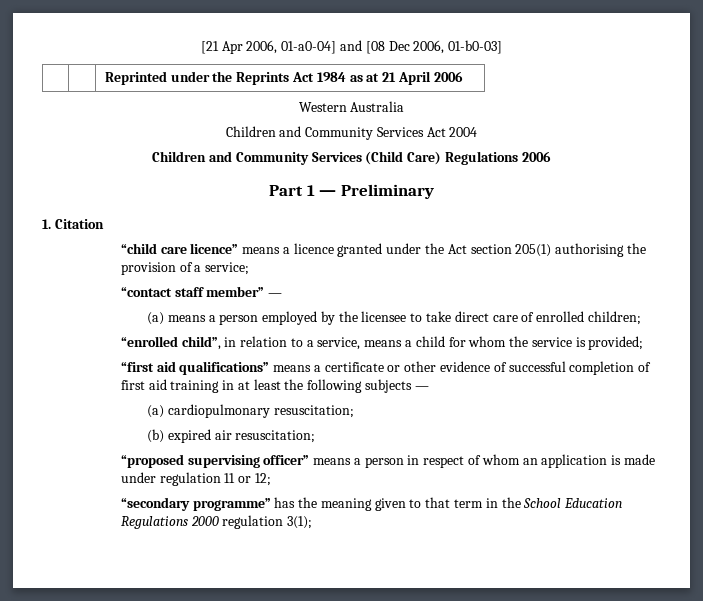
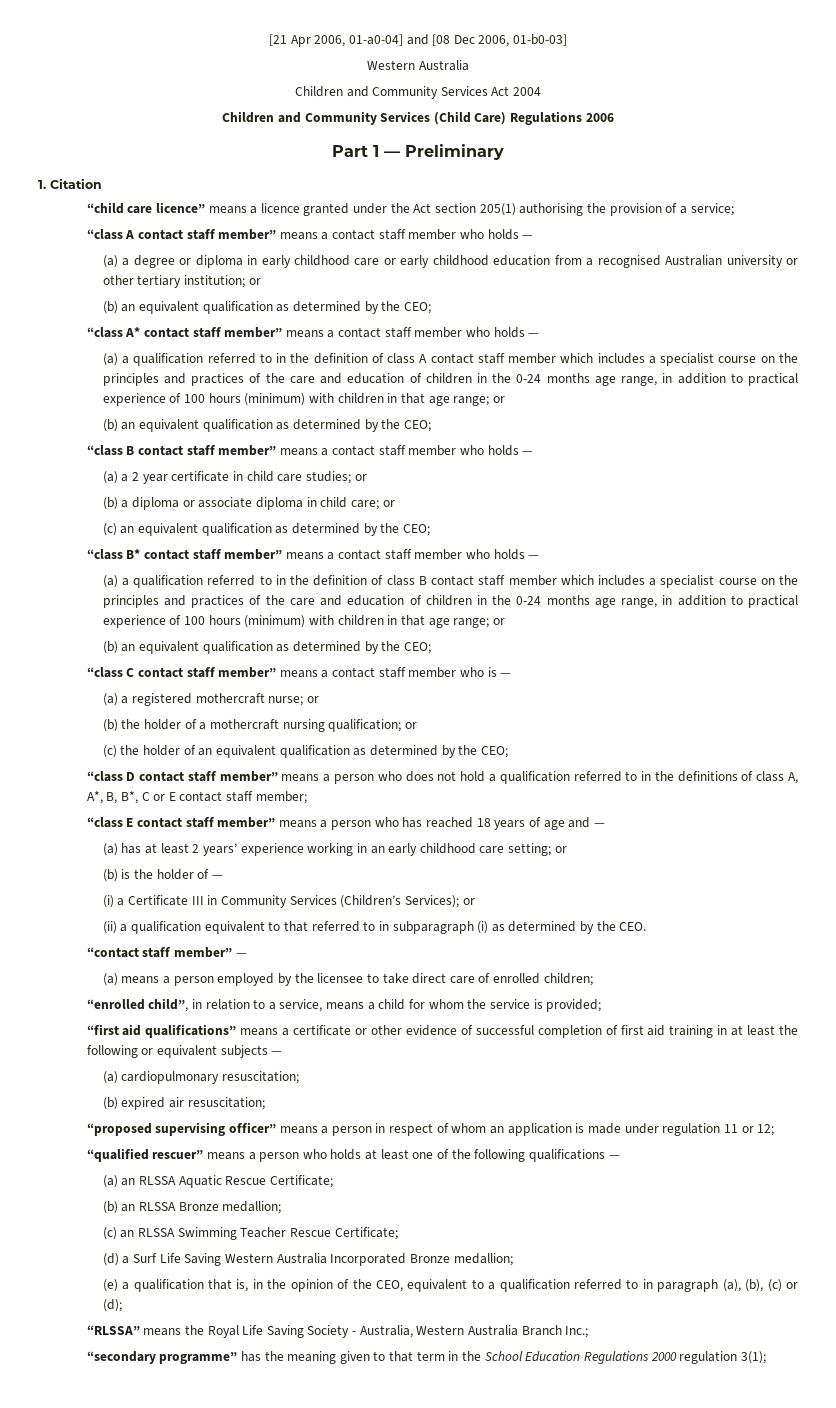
[104,71,463,85] // | | Reprinted under the Reprints Act 1984 as at 21 April 2006 -> (568, 40) none
(250, 268) none -> [86,229,534,240] [102,255,798,268] [102,275,261,288] [102,301,431,314] [86,327,540,338] [102,353,799,366] [102,373,799,386] [102,393,505,406] [102,419,431,432] [86,445,534,456] [102,471,367,484] [102,497,395,510] [102,523,430,536] [86,549,540,560] [102,575,798,588] [102,595,799,608] [102,615,505,628] [102,641,431,654] [86,667,512,678] [102,693,319,706] [102,719,417,732] [102,745,508,758] [86,771,799,784] [86,791,307,804] [86,817,605,830] [102,843,567,856] [102,869,223,882] [102,895,475,908] [102,921,647,934] // “class A contact staff member” means a contact staff member who holds — // (a) a degree or diploma in early childhood care or early childhood education from a recognised Australian university or other tertiary institution; or // (b) an equivalent qualification as determined by the CEO; // “class A* contact staff member” means a contact staff member who holds — // (a) a qualification referred to in the definition of class A contact staff member which includes a specialist course on the principles and practices of the care and education of children in the 0-24 months age range, in addition to practical experience of 100 hours (minimum) with children in that age range; or // (b) an equivalent qualification as determined by the CEO; // “class B contact staff member” means a contact staff member who holds — // (a) a 2 year certificate in child care studies; or // (b) a diploma or associate diploma in child care; or // (c) an equivalent qualification as determined by the CEO; // “class B* contact staff member” means a contact staff member who holds — // (a) a qualification referred to in the definition of class B contact staff member which includes a specialist course on the principles and practices of the care and education of children in the 0-24 months age range, in addition to practical experience of 100 hours (minimum) with children in that age range; or // (b) an equivalent qualification as determined by the CEO; // “class C contact staff member” means a contact staff member who is — // (a) a registered mothercraft nurse; or // (b) the holder of a mothercraft nursing qualification; or // (c) the holder of an equivalent qualification as determined by the CEO; // “class D contact staff member” means a person who does not hold a qualification referred to in the definitions of class A, A*, B, B*, C or E contact staff member; // “class E contact staff member” means a person who has reached 18 years of age and — // (a) has at least 2 years’ experience working in an early childhood care setting; or // (b) is the holder of — // (i) a Certificate III in Community Services (Children’s Services); or // (ii) a qualification equivalent to that referred to in subparagraph (i) as determined by the CEO.
(363, 386) none -> [141,1045,217,1058] or equivalent
(271, 479) none -> [86,1148,620,1162] [102,1175,333,1188] [102,1201,282,1214] [102,1227,398,1240] [102,1253,513,1266] [102,1279,799,1292] [102,1299,122,1312] [86,1325,589,1338] // “qualified rescuer” means a person who holds at least one of the following qualifications — // (a) an RLSSA Aquatic Rescue Certificate; // (b) an RLSSA Bronze medallion; // (c) an RLSSA Swimming Teacher Rescue Certificate; // (d) a Surf Life Saving Western Australia Incorporated Bronze medallion; // (e) a qualification that is, in the opinion of the CEO, equivalent to a qualification referred to in paragraph (a), (b), (c) or (d); // “RLSSA” means the Royal Life Saving Society - Australia, Western Australia Branch Inc.;

